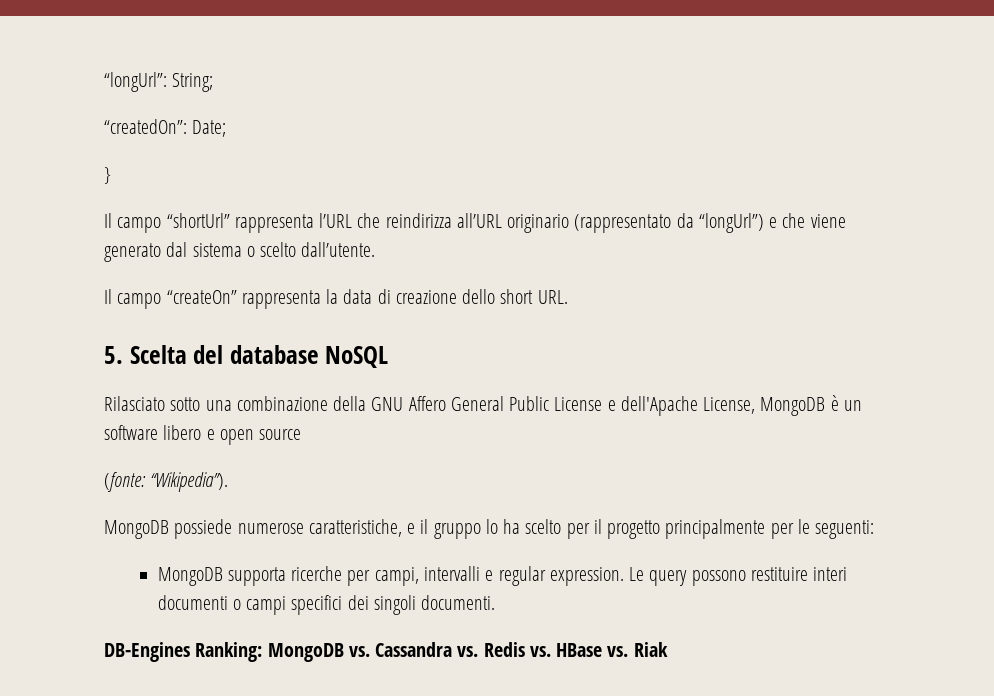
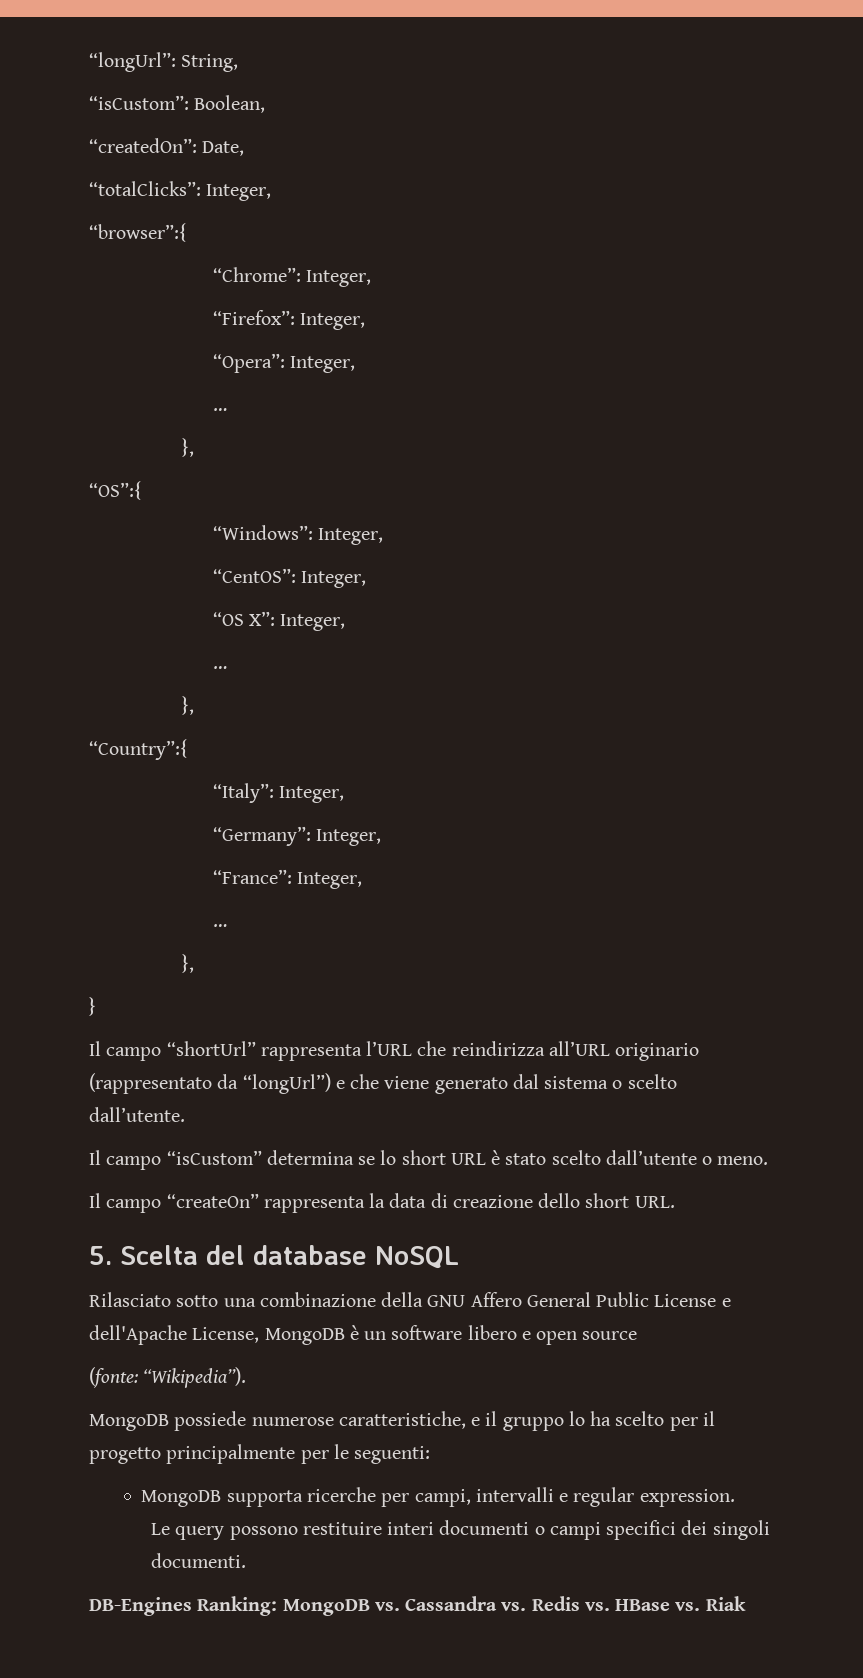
[172,73,214,92] [104,119,227,137] String; // “createdOn”: Date; -> [181,54,239,72] [89,95,266,113] [89,138,245,156] [89,181,272,201] [89,223,186,242] [212,267,372,287] [212,310,366,330] [212,353,356,373] [212,408,227,411] [181,438,194,457] [89,481,141,500] [212,525,384,545] [212,568,367,588] [212,611,346,631] [212,666,227,669] [181,696,194,715] [89,739,187,760] [212,783,345,803] [212,826,382,846] [212,869,363,889] [212,924,227,927] [181,954,194,973] String, // “isCustom”: Boolean, // “createdOn”: Date, // “totalClicks”: Integer, // “browser”:{ // “Chrome”: Integer, // “Firefox”: Integer, // “Opera”: Integer, // … // }, // “OS”:{ // “Windows”: Integer, // “CentOS”: Integer, // “OS X”: Integer, // … // }, // “Country”:{ // “Italy”: Integer, // “Germany”: Integer, // “France”: Integer, // … // },
(376, 249) none -> [89,1150,769,1170] // Il campo “isCustom” determina se lo short URL è stato scelto dall’utente o meno.
(624, 576) none -> (735, 1498) //

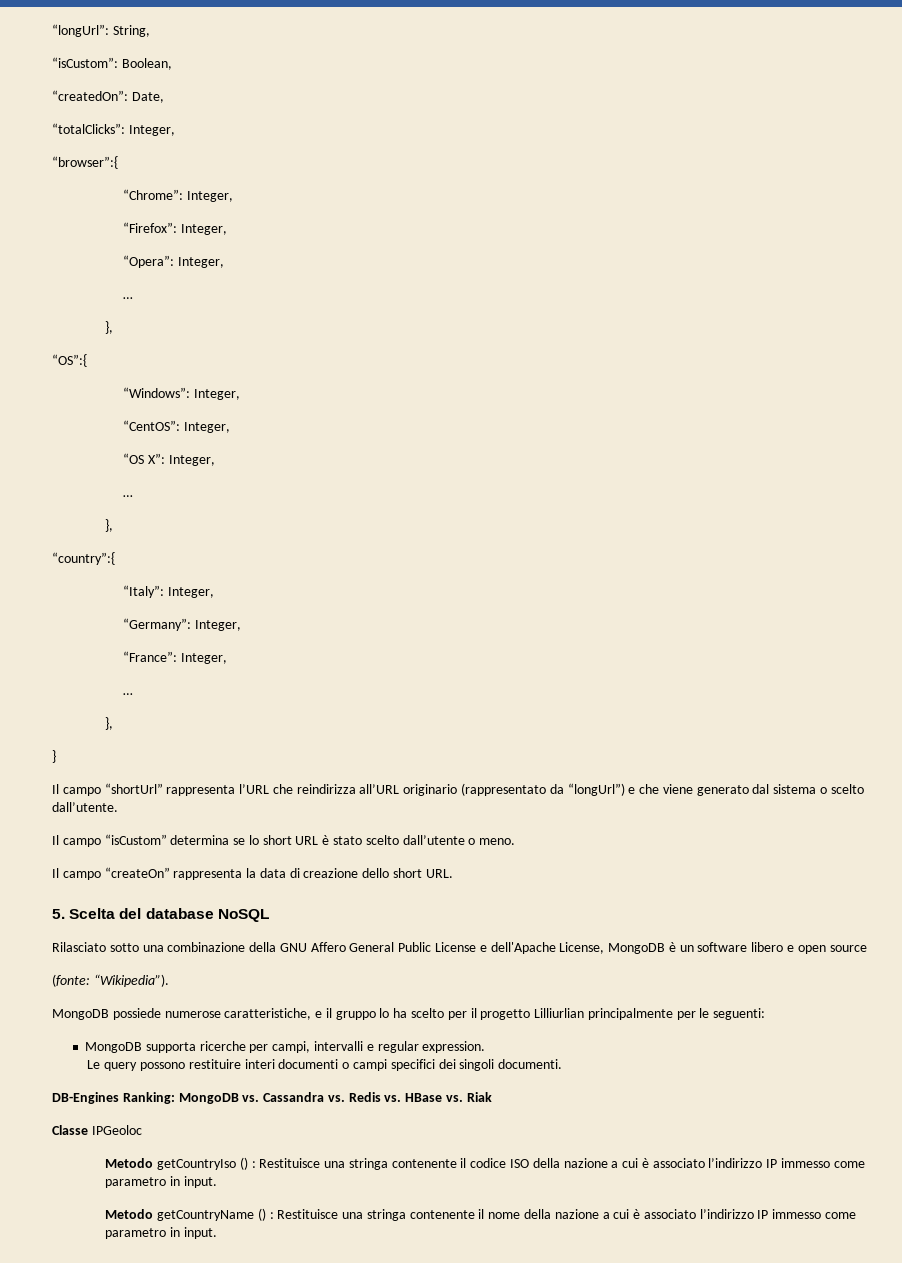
[89,739,187,760] “Country”:{ -> [52,552,115,565] “country”:{
(161, 1455) none -> [534,1008,585,1018] Lilliurlian
(746, 1603) none -> [52,1125,142,1135] [105,1157,865,1170] [105,1176,217,1188] [105,1208,857,1221] [105,1227,217,1239] // Classe IPGeoloc // Metodo getCountryIso () : Restituisce una stringa contenente il codice ISO della nazione a cui è associato l’indirizzo IP immesso come parametro in input. // Metodo getCountryName () : Restituisce una stringa contenente il nome della nazione a cui è associato l’indirizzo IP immesso come parametro in input.

